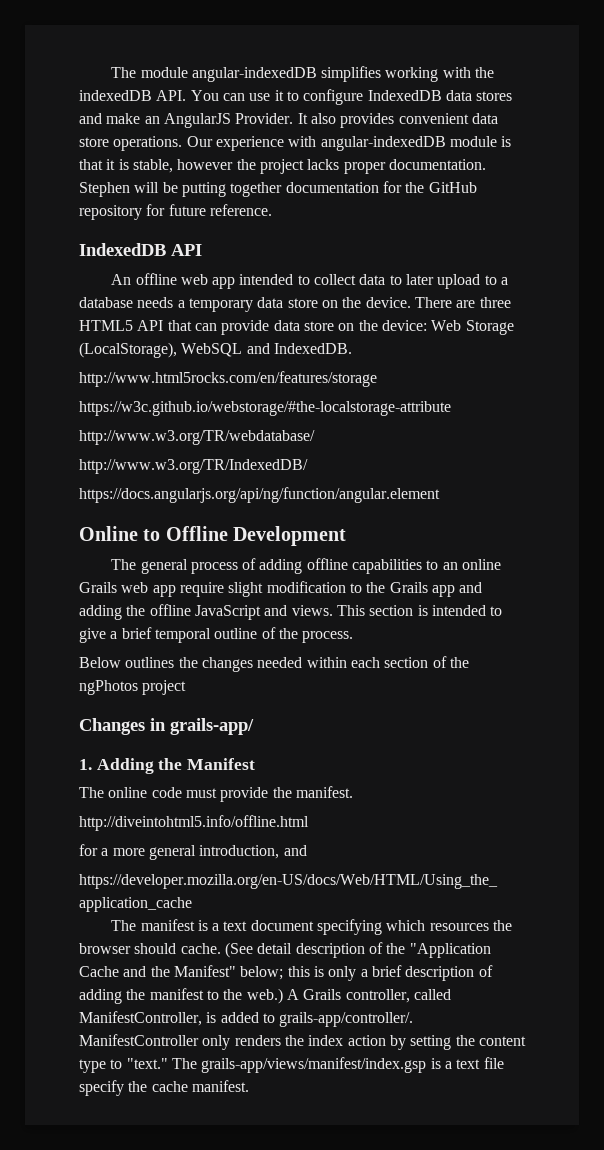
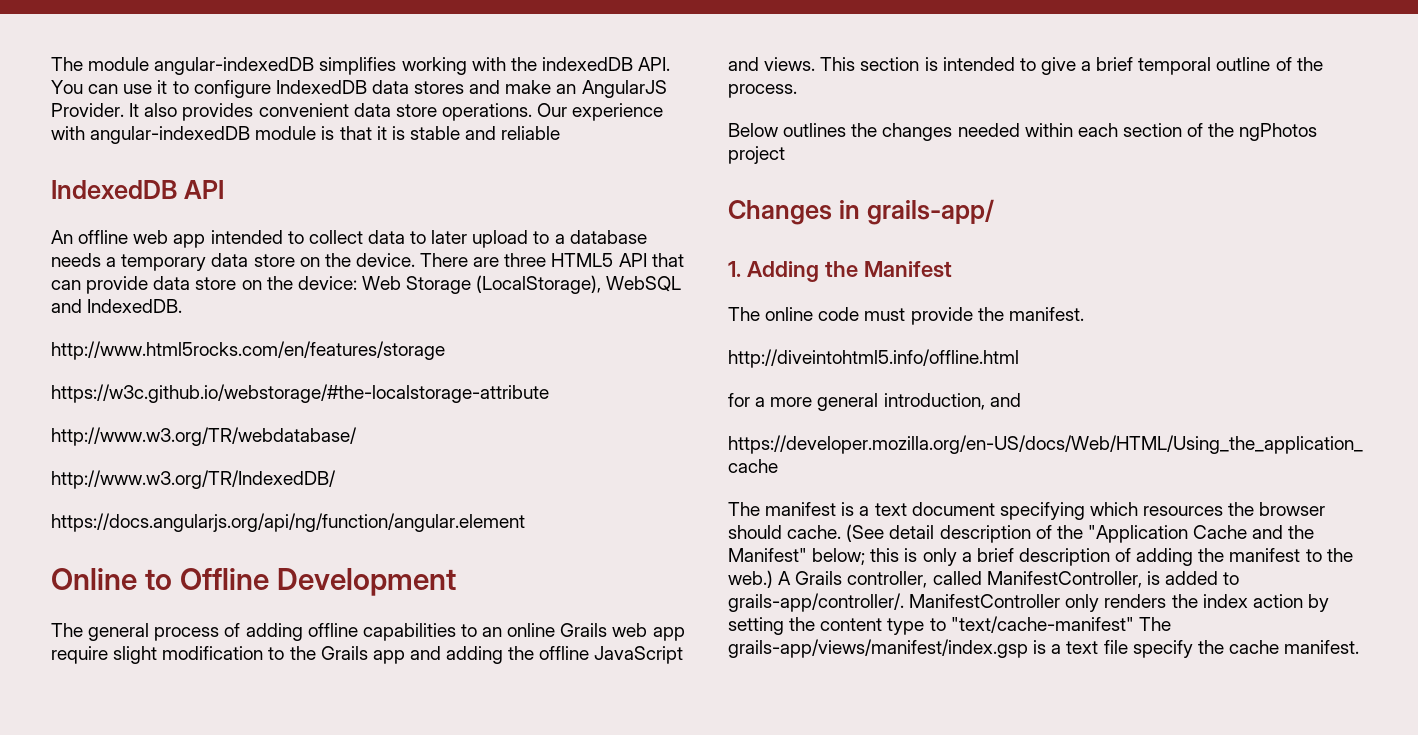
[132,159,486,174] [79,181,477,197] [79,204,272,220] stable, however the project lacks proper documentation. Stephen will be putting together documentation for the GitHub repository for future reference. -> [409,126,561,140] stable and reliable
[126,1058,168,1069] "text." -> [950,616,1134,633] "text/cache-manifest"

